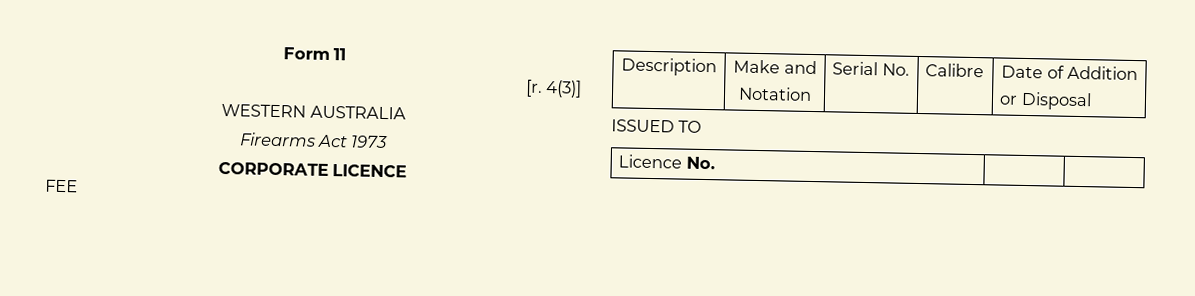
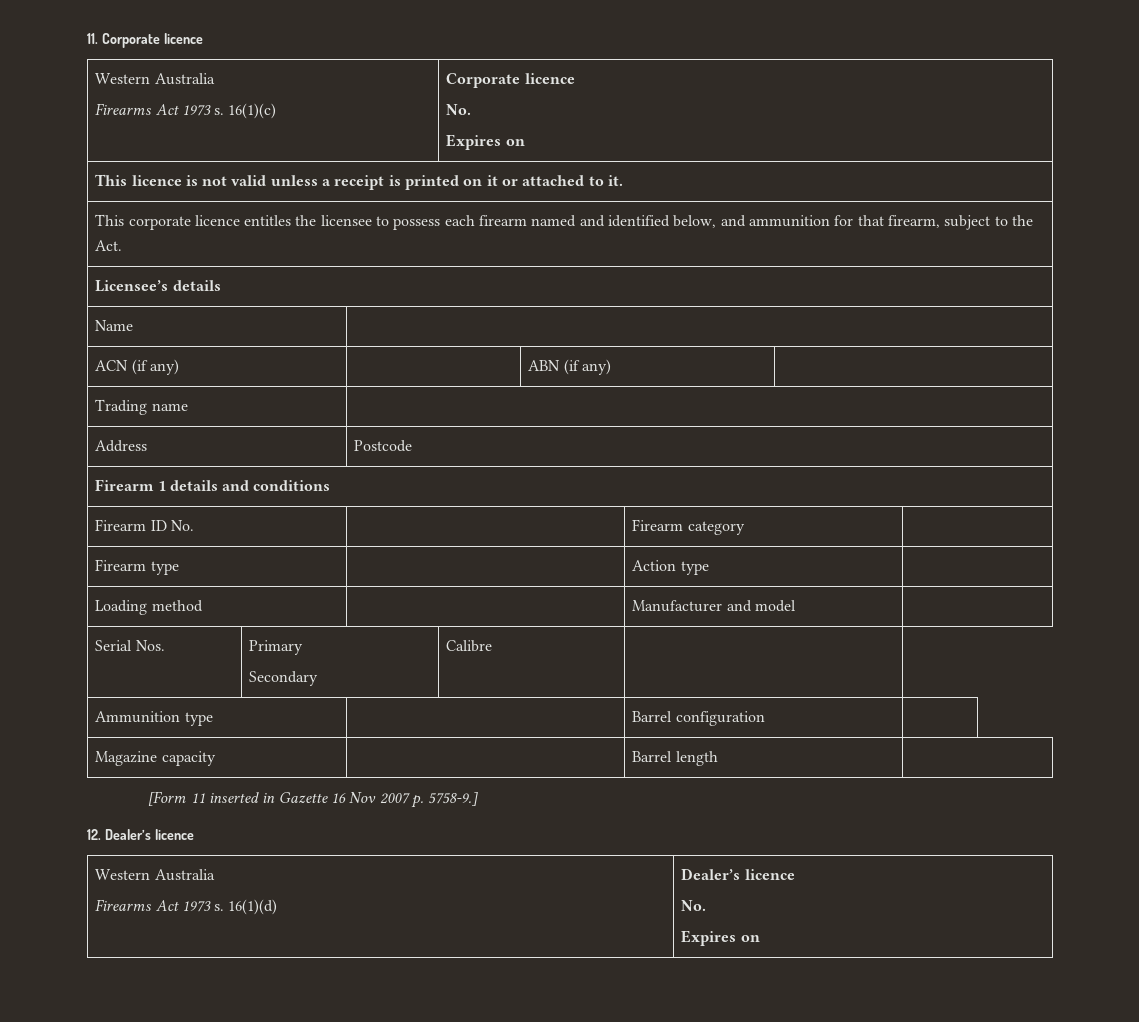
[282,47,347,61] [524,79,582,98] [221,103,406,120] [238,132,389,149] [217,161,408,178] [45,179,78,193] [621,57,717,77] [733,59,817,75] [737,86,812,101] [832,61,910,76] [925,63,985,78] [1001,65,1138,81] [999,91,1092,111] [611,119,703,133] [618,154,715,170] Form 11 // [r. 4(3)] // WESTERN AUSTRALIA // Firearms Act 1973 // CORPORATE LICENCE // FEE // Description | Make and // Notation | Serial No. | Calibre | Date of Addition // or Disposal // ISSUED TO // Licence No. | | -> [87,33,203,48] [95,73,215,85] [95,103,277,119] [446,73,575,88] [446,104,472,115] [446,134,525,150] [95,174,623,190] [95,214,1033,230] [95,240,123,251] [95,280,221,292] [95,320,134,331] [95,359,179,375] [528,359,611,375] [95,399,188,415] [95,440,148,452] [354,440,413,452] [95,479,331,491] [95,519,194,531] [632,519,745,535] [95,559,179,575] [632,560,709,575] [95,600,203,615] [632,600,796,612] [95,640,165,651] [249,640,304,655] [249,671,319,686] [446,640,493,652] [95,711,213,726] [632,711,765,726] [95,751,216,766] [632,751,718,766] [148,791,479,808] [87,829,194,840] [95,869,215,881] [95,899,278,915] [681,868,795,880] [681,900,707,911] [681,930,760,946] 11. Corporate licence // Western Australia // Firearms Act 1973 s. 16(1)(c) | Corporate licence // No. // Expires on // This licence is not valid unless a receipt is printed on it or attached to it. // This corporate licence entitles the licensee to possess each firearm named and identified below, and ammunition for that firearm, subject to the Act. // Licensee’s details // Name | // ACN (if any) | | ABN (if any) | // Trading name | // Address | Postcode // Firearm 1 details and conditions // Firearm ID No. | | Firearm category | // Firearm type | | Action type | // Loading method | | Manufacturer and model | // Serial Nos. | Primary // Secondary | Calibre | // Ammunition type | | Barrel configuration | // Magazine capacity | | Barrel length | // [Form 11 inserted in Gazette 16 Nov 2007 p. 5758-9.] // 12. Dealer’s licence // Western Australia // Firearms Act 1973 s. 16(1)(d) | Dealer’s licence // No. // Expires on

